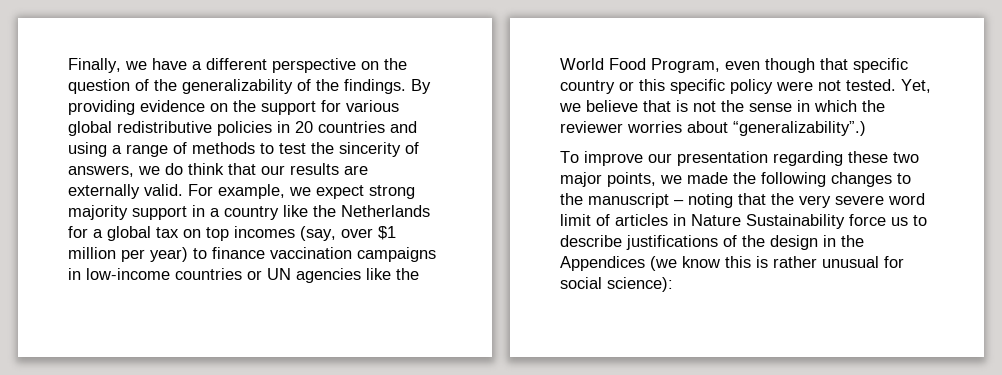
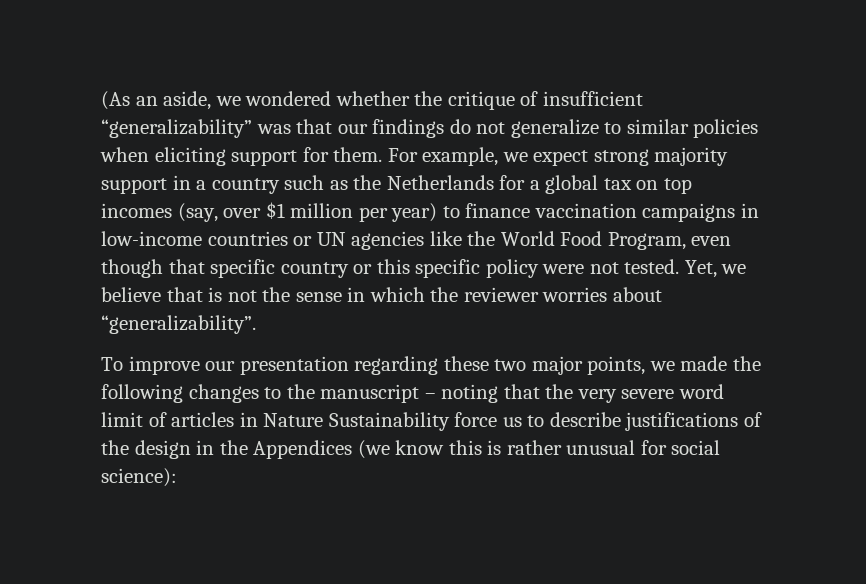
[68,58,407,73] [68,79,431,94] [68,100,399,115] [68,121,417,136] [68,142,419,157] [68,163,368,177] [68,184,183,199] Finally, we have a different perspective on the question of the generalizability of the findings. By providing evidence on the support for various global redistributive policies in 20 countries and using a range of methods to test the sincerity of answers, we do think that our results are externally valid. -> [101,91,643,110] [101,119,759,138] [100,147,383,166] (As an aside, we wondered whether the critique of insufficient “generalizability” was that our findings do not generalize to similar policies when eliciting support for them.
[283,205,308,217] like -> [284,175,348,190] such as
[733,121,866,136] “generalizability”.) -> [101,315,256,334] “generalizability”.

